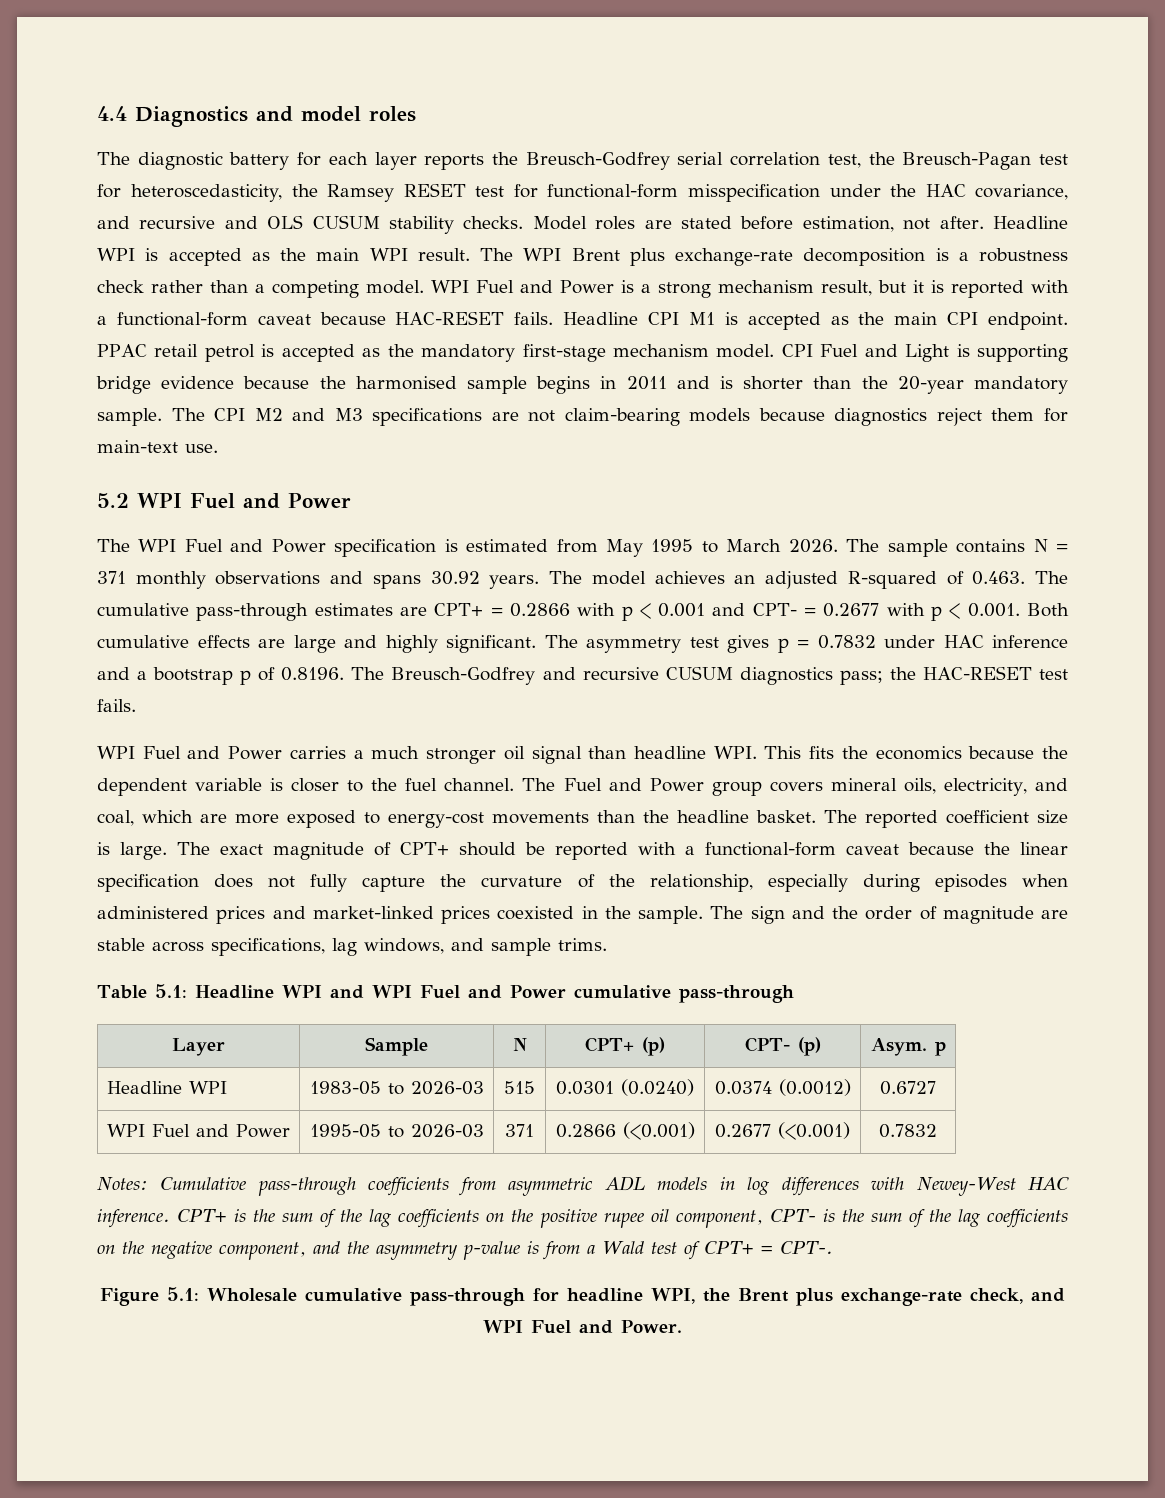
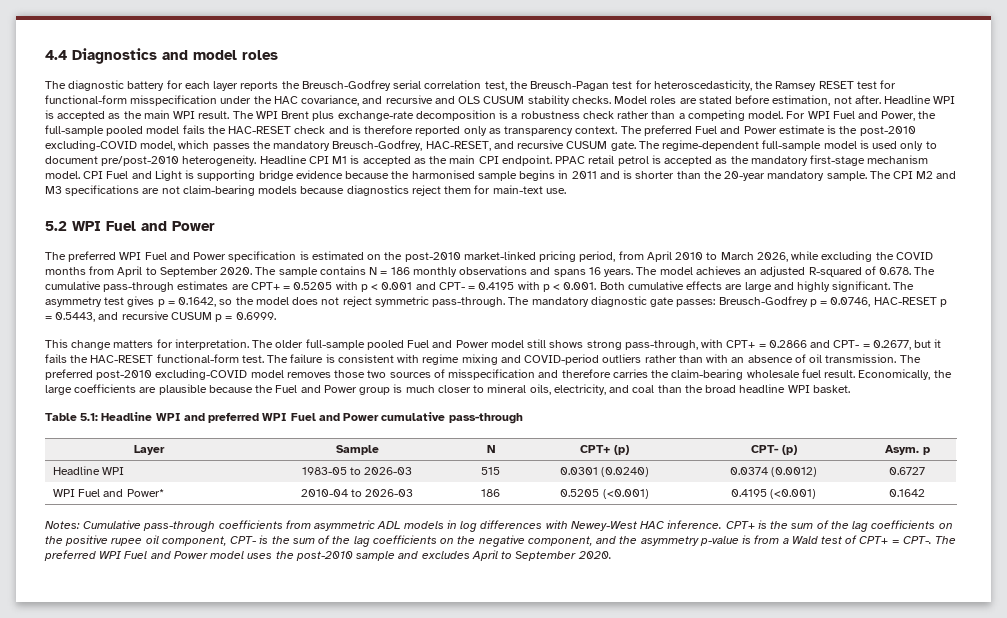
[431,280,1069,298] [97,311,554,326] WPI Fuel and Power is a strong mechanism result, but it is reported with a functional-form caveat because HAC-RESET fails. -> [786,111,937,121] [45,125,916,136] [45,140,937,151] [45,155,257,166] For WPI Fuel and Power, the full-sample pooled model fails the HAC-RESET check and is therefore reported only as transparency context. The preferred Fuel and Power estimate is the post-2010 excluding-COVID model, which passes the mandatory Breusch-Godfrey, HAC-RESET, and recursive CUSUM gate. The regime-dependent full-sample model is used only to document pre/post-2010 heterogeneity.
(130, 545) none -> [68,251,117,262] preferred
[556,539,838,557] from May 1995 to March 2026. -> [367,251,933,262] [45,266,253,277] on the post-2010 market-linked pricing period, from April 2010 to March 2026, while excluding the COVID months from April to September 2020.
[97,571,126,584] 371 -> [390,267,410,275] 186
[430,571,480,585] 30.92 -> [588,267,601,275] 16
[972,571,1026,585] 0.463. -> [879,267,912,275] 0.678.
[509,603,570,617] 0.2866 -> [293,282,333,290] 0.5205
[823,603,880,617] 0.2677 -> [478,282,515,290] 0.4195
[817,635,1068,649] [97,666,1069,685] [97,699,136,712] [97,746,1068,764] [97,778,1068,796] [97,810,1068,828] [97,842,1068,860] [97,874,1069,892] [97,906,1068,924] [97,938,607,956] 0.7832 under HAC inference and a bootstrap p of 0.8196. The Breusch-Godfrey and recursive CUSUM diagnostics pass; the HAC-RESET test fails. // WPI Fuel and Power carries a much stronger oil signal than headline WPI. This fits the economics because the dependent variable is closer to the fuel channel. The Fuel and Power group covers mineral oils, electricity, and coal, which are more exposed to energy-cost movements than the headline basket. The reported coefficient size is large. The exact magnitude of CPT+ should be reported with a functional-form caveat because the linear specification does not fully capture the curvature of the relationship, especially during episodes when administered prices and market-linked prices coexisted in the sample. The sign and the order of magnitude are stable across specifications, lag windows, and sample trims. -> [178,296,947,307] [45,311,276,322] [45,339,942,350] [45,354,921,365] [45,369,952,380] [45,384,850,395] 0.1642, so the model does not reject symmetric pass-through. The mandatory diagnostic gate passes: Breusch-Godfrey p = 0.0746, HAC-RESET p = 0.5443, and recursive CUSUM p = 0.6999. // This change matters for interpretation. The older full-sample pooled Fuel and Power model still shows strong pass-through, with CPT+ = 0.2866 and CPT- = 0.2677, but it fails the HAC-RESET functional-form test. The failure is consistent with regime mixing and COVID-period outliers rather than with an absence of oil transmission. The preferred post-2010 excluding-COVID model removes those two sources of misspecification and therefore carries the claim-bearing wholesale fuel result. Economically, the large coefficients are plausible because the Fuel and Power group is much closer to mineral oils, electricity, and coal than the broad headline WPI basket.
(364, 992) none -> [208,412,260,423] preferred
[235,1124,290,1138] [309,1124,484,1138] [505,1124,534,1137] [555,1122,695,1140] [715,1122,850,1140] [879,1124,937,1138] Power | 1995-05 to 2026-03 | 371 | 0.2866 (<0.001) | 0.2677 (<0.001) | 0.7832 -> [126,489,164,497] [300,489,414,497] [481,489,500,497] [560,489,649,499] [730,489,817,499] [889,489,926,497] Power* | 2010-04 to 2026-03 | 186 | 0.5205 (<0.001) | 0.4195 (<0.001) | 0.1642
[100,1287,1065,1306] [483,1320,683,1334] // Figure 5.1: Wholesale cumulative pass-through for headline WPI, the Brent plus exchange-rate check, and WPI Fuel and Power. -> [935,536,957,544] [44,550,612,561] The preferred WPI Fuel and Power model uses the post-2010 sample and excludes April to September 2020.

